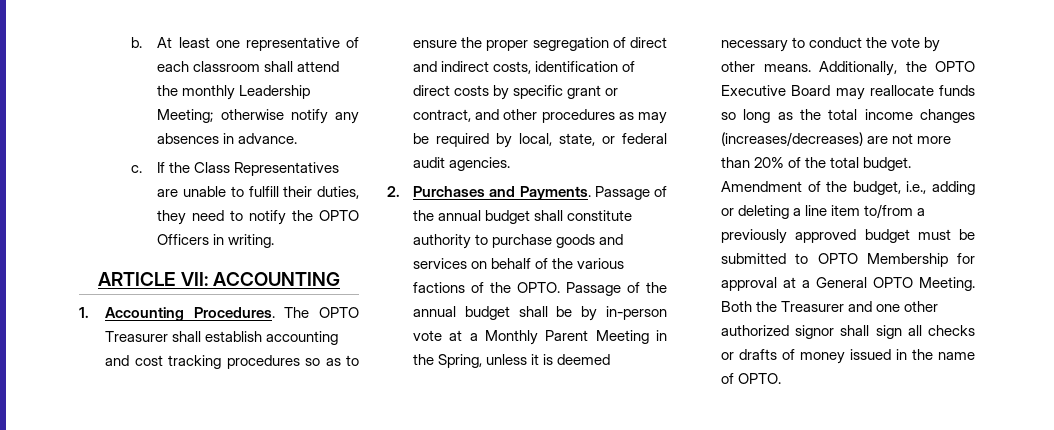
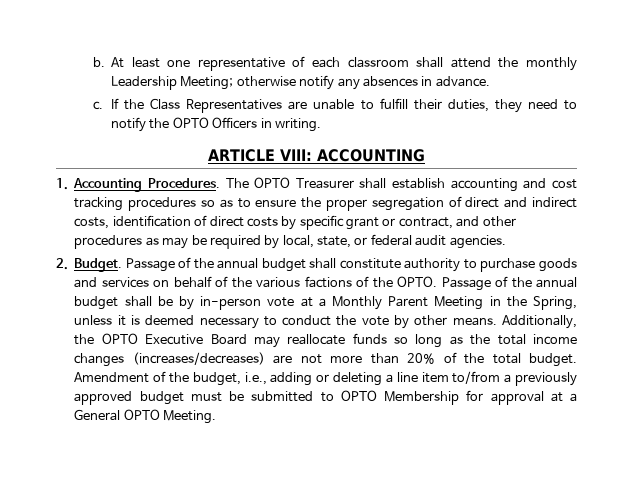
[180,272,208,286] VII: -> [280,149,312,161] VIII:
[413,186,591,200] Purchases and Payments. -> [74,258,123,272] Budget.
[721,301,939,312] [721,325,975,339] [721,349,975,364] [721,373,782,384] Both the Treasurer and one other authorized signor shall sign all checks or drafts of money issued in the name of OPTO. -> (217, 417) none

